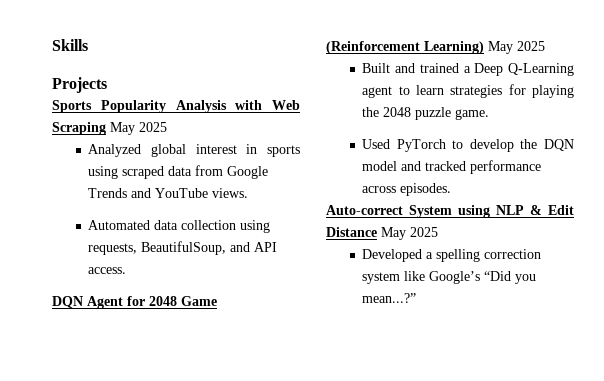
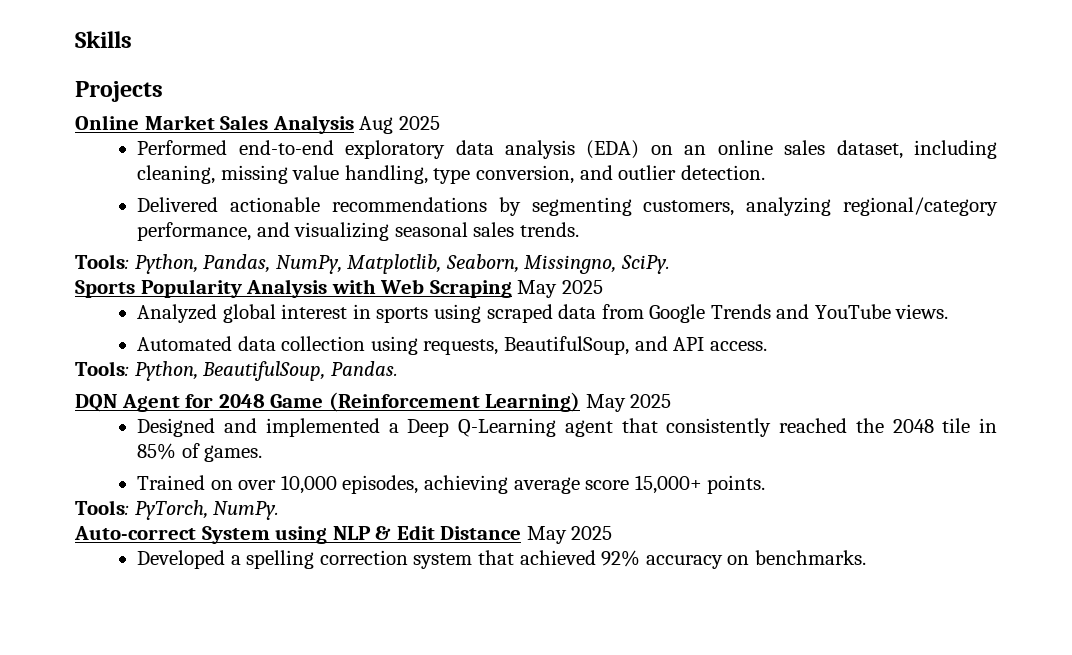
(107, 85) none -> [75,115,440,134] [137,140,998,159] [137,165,765,184] [137,197,999,216] [137,222,580,241] [75,254,670,274] // Online Market Sales Analysis Aug 2025 // Performed end-to-end exploratory data analysis (EDA) on an online sales dataset, including cleaning, missing value handling, type conversion, and outlier detection. // Delivered actionable recommendations by segmenting customers, analyzing regional/category performance, and visualizing seasonal sales trends. // Tools: Python, Pandas, NumPy, Matplotlib, Seaborn, Missingno, SciPy.
(127, 270) none -> [75,361,398,381] // Tools: Python, BeautifulSoup, Pandas.
[362,63,459,73] Built and trained -> [137,418,380,437] Designed and implemented
[398,84,574,98] [362,107,490,120] [362,139,574,152] [362,160,542,174] [362,183,452,196] to learn strategies for playing the 2048 puzzle game. // Used PyTorch to develop the DQN model and tracked performance across episodes. -> [621,418,998,437] [137,443,263,462] [137,475,766,494] [75,500,280,520] that consistently reached the 2048 tile in 85% of games. // Trained on over 10,000 episodes, achieving average score 15,000+ points. // Tools: PyTorch, NumPy.
[404,271,537,284] [362,293,417,303] like Google’s “Did you mean...?” -> [478,550,866,569] that achieved 92% accuracy on benchmarks.

